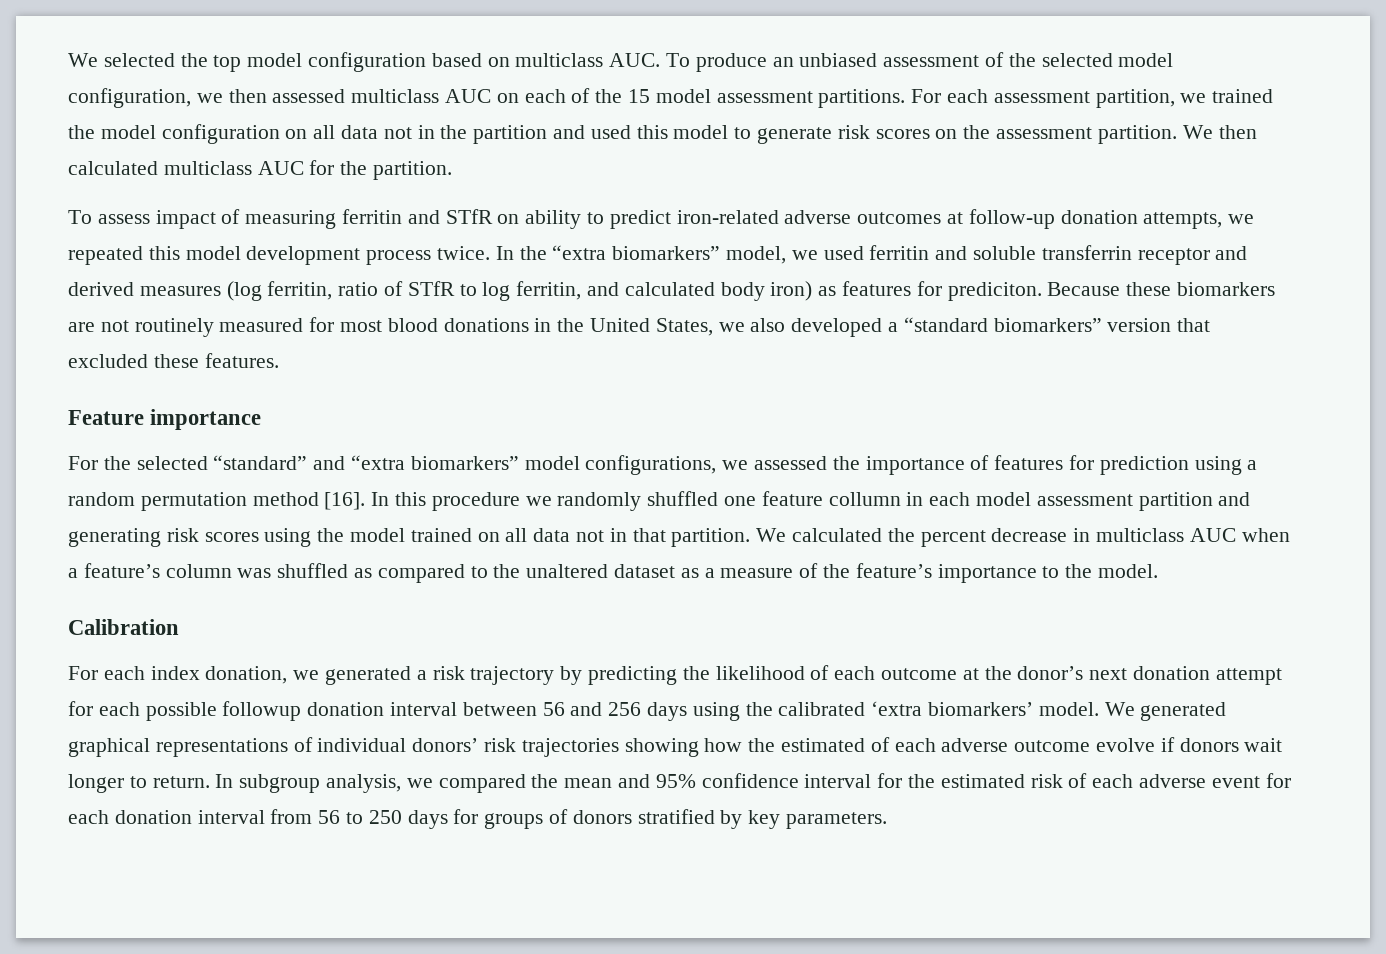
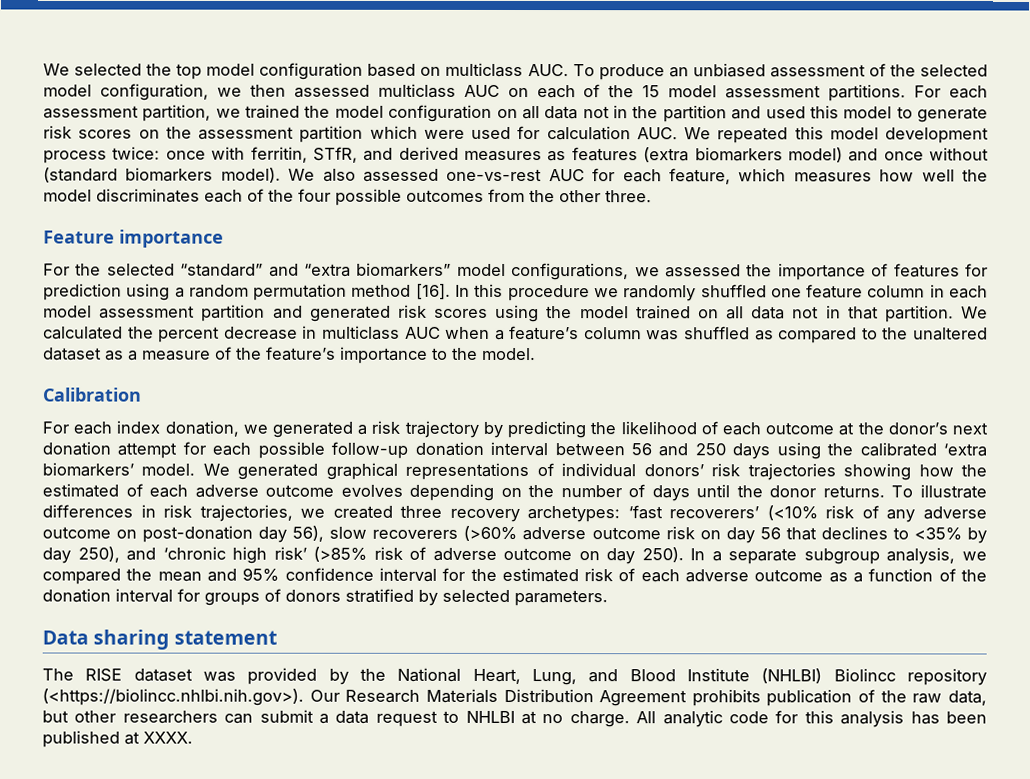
[1097,125,1257,144] [68,160,453,180] [68,209,1255,229] partition. We then calculated multiclass AUC for the partition. // To assess impact of measuring ferritin and STfR on ability to predict iron-related adverse outcomes at follow-up donation attempts, we -> [299,125,711,143] partition which were used for calculation AUC. We
[437,245,1248,265] [68,281,1276,301] [68,317,1211,337] [68,353,279,368] twice. In the “extra biomarkers” model, we used ferritin and soluble transferrin receptor and derived measures (log ferritin, ratio of STfR to log ferritin, and calculated body iron) as features for prediciton. Because these biomarkers are not routinely measured for most blood donations in the United States, we also developed a “standard biomarkers” version that excluded these features. -> [112,146,989,163] [43,167,988,185] [43,188,652,206] twice: once with ferritin, STfR, and derived measures as features (extra biomarkers model) and once without (standard biomarkers model). We also assessed one-vs-rest AUC for each feature, which measures how well the model discriminates each of the four possible outcomes from the other three.
[828,492,901,506] collumn -> [867,285,926,298] column
[68,528,161,547] generating -> [309,305,391,322] generated
[222,701,302,721] followup -> [331,441,409,459] follow-up
[608,702,642,716] 256 -> [694,443,726,456] 250
[1096,737,1283,752] [68,774,234,793] evolve if donors wait longer to return. In -> [340,483,987,502] [42,504,987,523] [42,525,987,544] [42,546,798,565] evolves depending on the number of days until the donor returns. To illustrate differences in risk trajectories, we created three recovery archetypes: ‘fast recoverers’ (<10% risk of any adverse outcome on post-donation day 56), slow recoverers (>60% adverse outcome risk on day 56 that declines to <35% by day 250), and ‘chronic high risk’ (>85% risk of adverse outcome on day 250). In a separate
[1211,773,1291,788] [68,809,448,829] event for each donation interval from 56 to 250 days -> [754,568,987,583] [42,588,173,603] outcome as a function of the donation interval
[748,810,781,829] key -> [442,589,510,602] selected
(888, 820) none -> [42,629,277,650] [42,667,988,686] [42,688,987,707] [42,709,987,728] [42,730,193,748] // Data sharing statement // The RISE dataset was provided by the National Heart, Lung, and Blood Institute (NHLBI) Biolincc repository (<https://biolincc.nhlbi.nih.gov>). Our Research Materials Distribution Agreement prohibits publication of the raw data, but other researchers can submit a data request to NHLBI at no charge. All analytic code for this analysis has been published at XXXX.

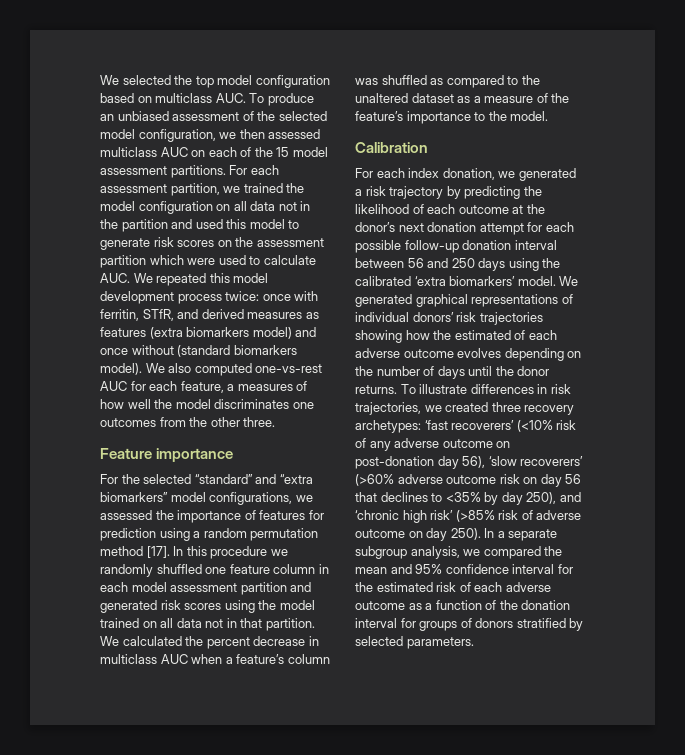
[517,126,631,141] for calculation -> [249,255,316,265] to calculate
[363,168,439,182] assessed -> [194,363,252,376] computed
[738,168,872,183] which measures -> [227,381,308,391] a measures of
[204,188,402,206] each of the four possible -> [292,402,314,409] one
[415,283,451,300] [16]. -> [146,546,170,558] [17].
[329,526,459,539] slow recoverers -> [488,456,584,466] ‘slow recoverers’
[42,629,277,650] [42,667,988,686] [42,688,987,707] [42,709,987,728] [42,730,193,748] // Data sharing statement // The RISE dataset was provided by the National Heart, Lung, and Blood Institute (NHLBI) Biolincc repository (<https://biolincc.nhlbi.nih.gov>). Our Research Materials Distribution Agreement prohibits publication of the raw data, but other researchers can submit a data request to NHLBI at no charge. All analytic code for this analysis has been published at XXXX. -> (474, 643) none

